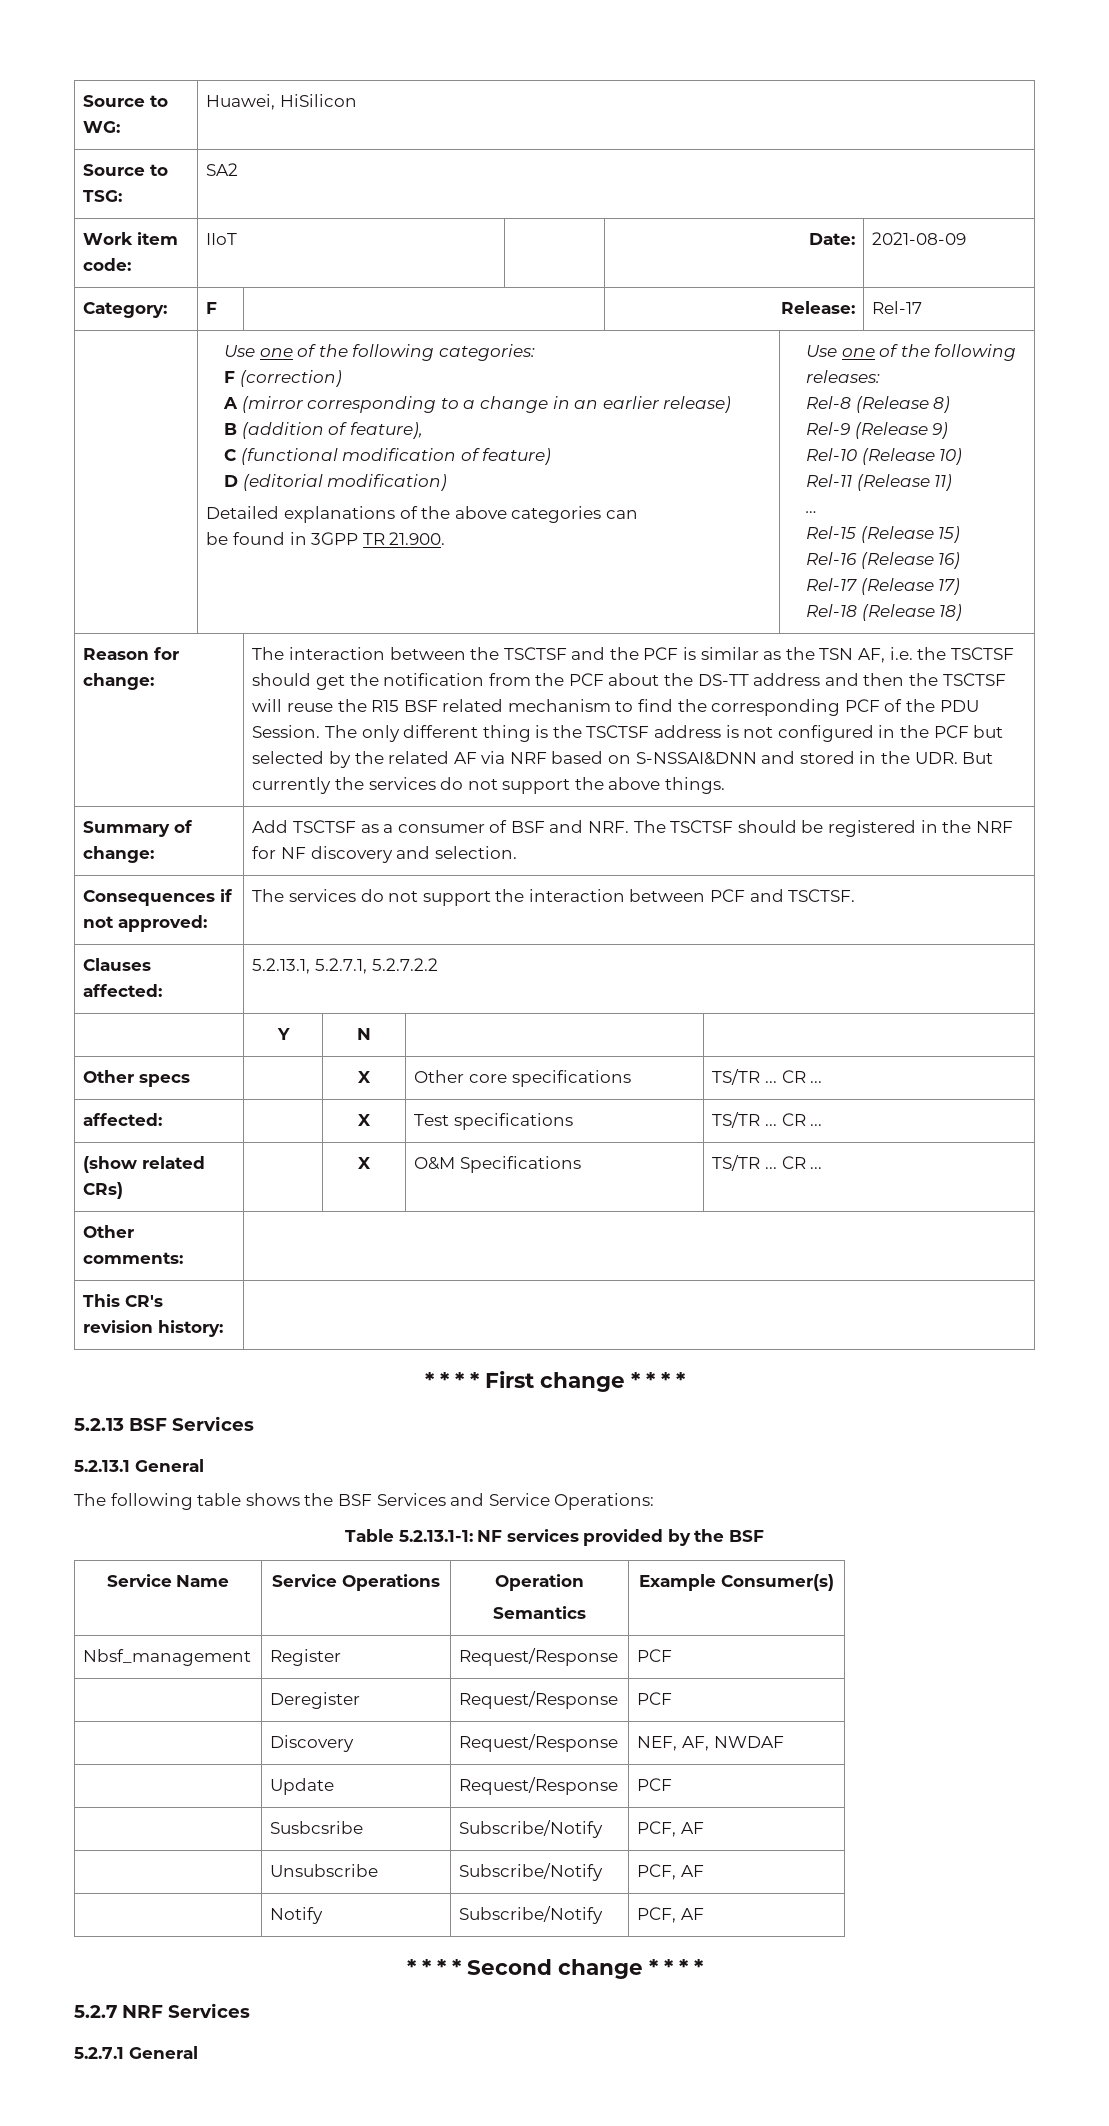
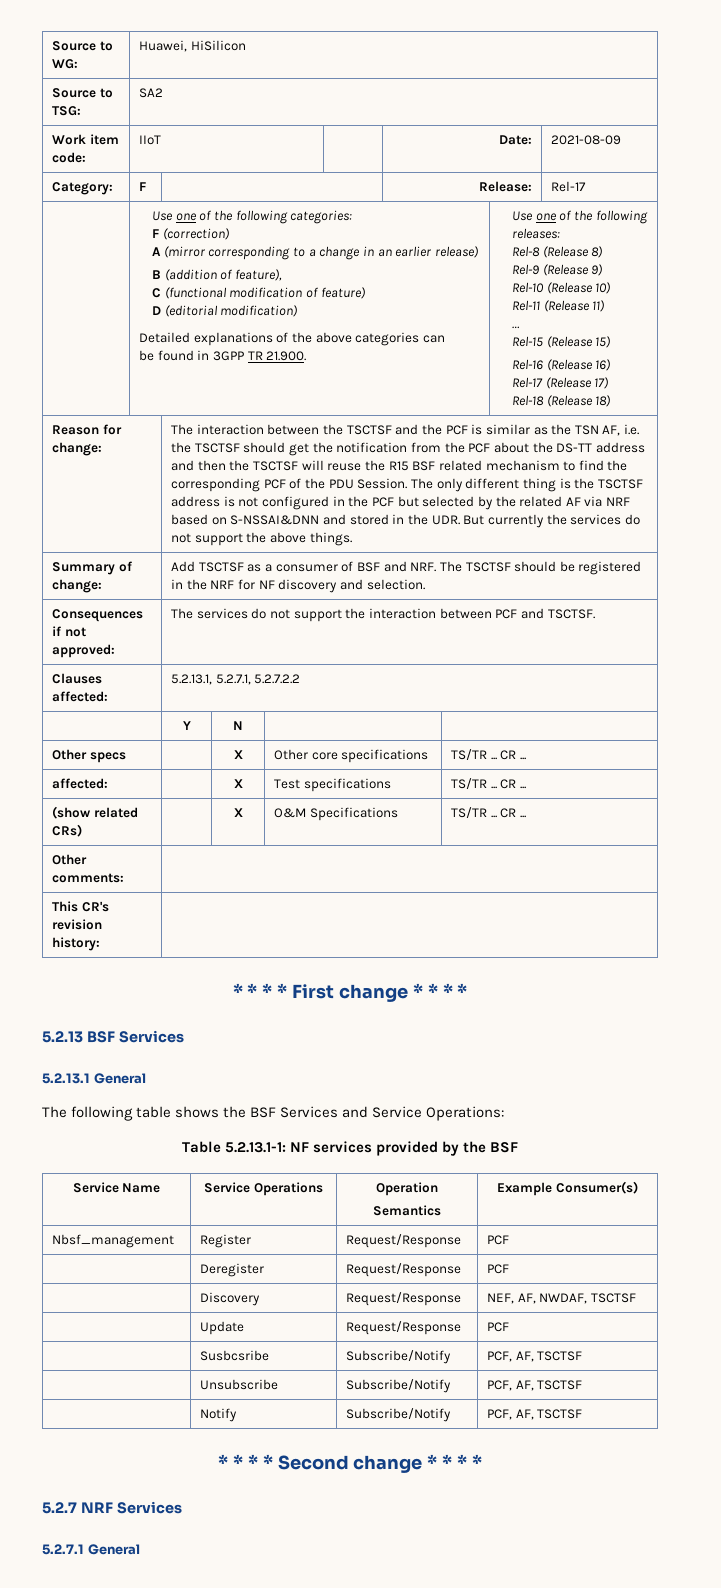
[713,1736,784,1748] NWDAF -> [539,1293,637,1304] NWDAF, TSCTSF
[680,1822,704,1834] AF -> [515,1351,583,1362] AF, TSCTSF
[680,1865,704,1877] AF -> [515,1380,583,1391] AF, TSCTSF
[680,1908,704,1920] AF -> [515,1409,583,1420] AF, TSCTSF

